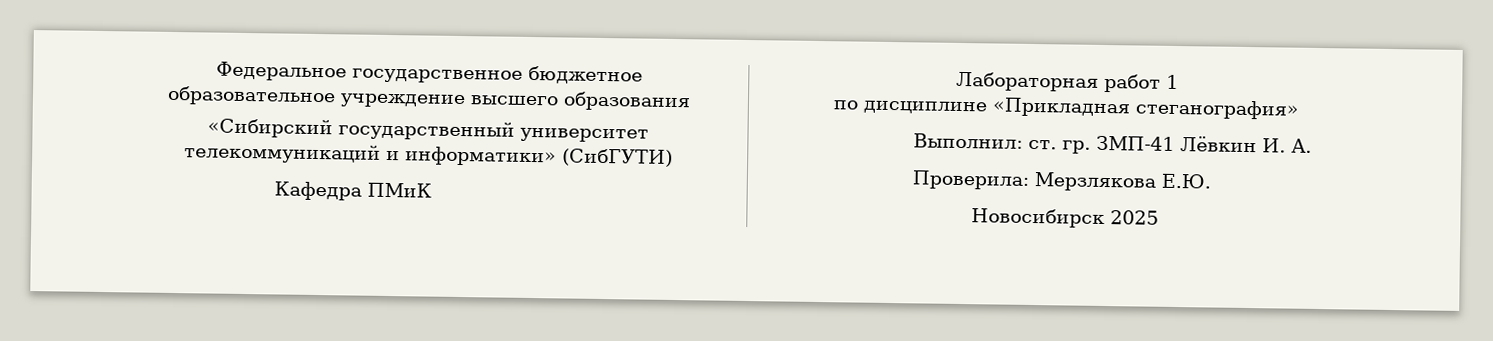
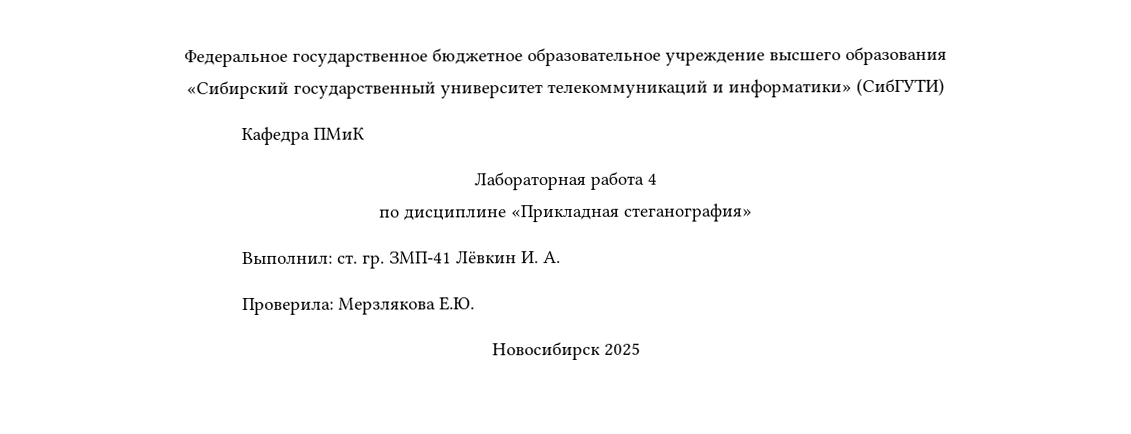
[1103,73,1179,93] работ 1 -> [589,171,657,190] работа 4

